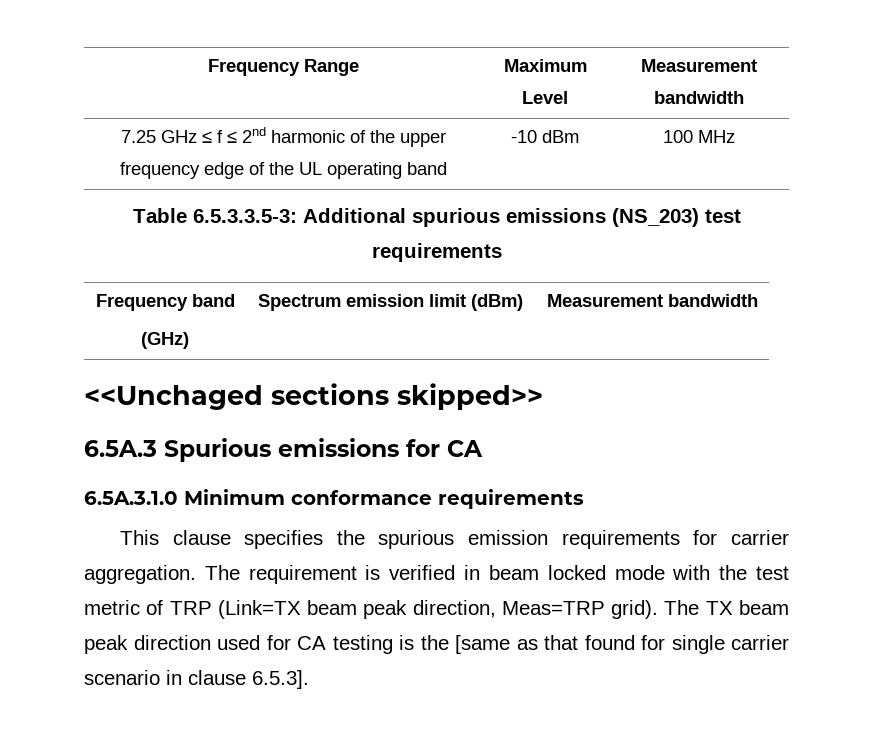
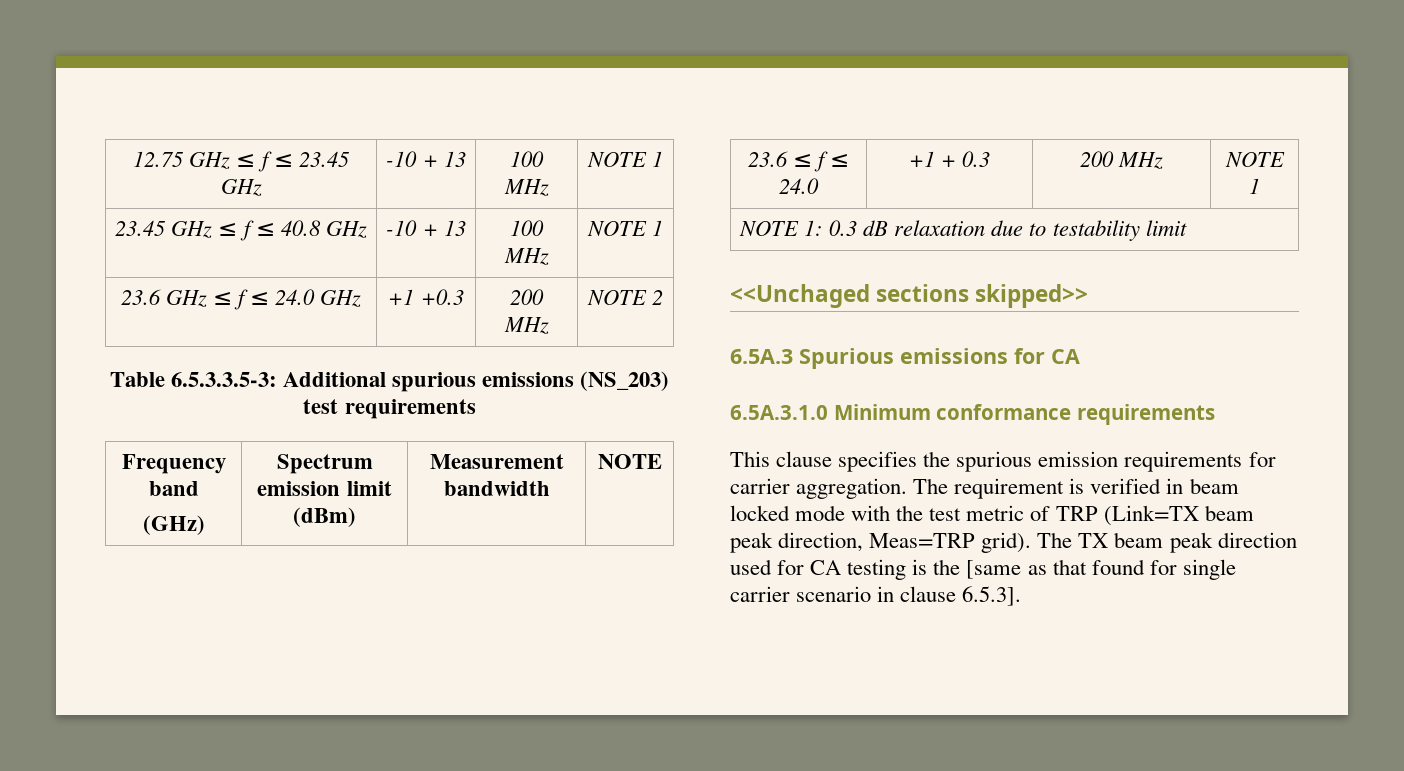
[207,59,359,76] [503,59,587,72] [522,91,568,104] [640,59,757,72] [653,91,744,104] [120,127,446,147] [119,162,447,179] [511,130,579,143] [662,130,735,143] Frequency Range | Maximum Level | Measurement bandwidth // 7.25 GHz ≤ f ≤ 2nd harmonic of the upper frequency edge of the UL operating band | -10 dBm | 100 MHz -> [133,151,350,172] [220,179,262,196] [386,151,466,167] [509,151,544,167] [503,179,549,196] [586,151,664,167] [115,220,367,241] [386,220,466,236] [509,220,544,236] [503,248,549,265] [586,220,664,236] [120,289,362,310] [388,289,464,305] [509,289,544,305] [503,317,549,334] [586,289,664,305] 12.75 GHz ≤ f ≤ 23.45 GHz | -10 + 13 | 100 MHz | NOTE 1 // 23.45 GHz ≤ f ≤ 40.8 GHz | -10 + 13 | 100 MHz | NOTE 1 // 23.6 GHz ≤ f ≤ 24.0 GHz | +1 +0.3 | 200 MHz | NOTE 2
(758, 300) none -> [597,454,662,469] [747,151,850,172] [779,178,819,194] [908,151,991,167] [1079,151,1164,169] [1224,151,1285,167] [1249,178,1260,194] [738,220,1187,241] | NOTE // 23.6 ≤ f ≤ 24.0 | +1 + 0.3 | 200 MHz | NOTE 1 // NOTE 1: 0.3 dB relaxation due to testability limit

